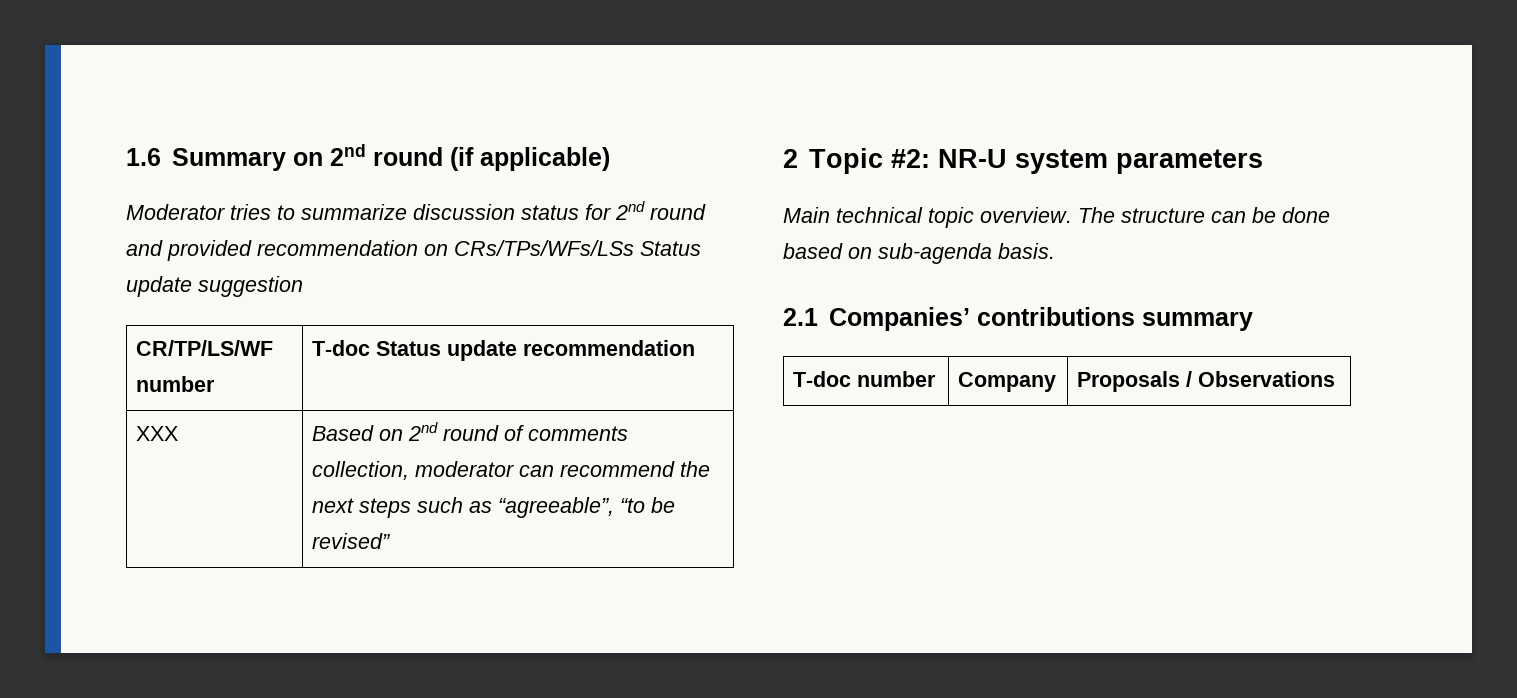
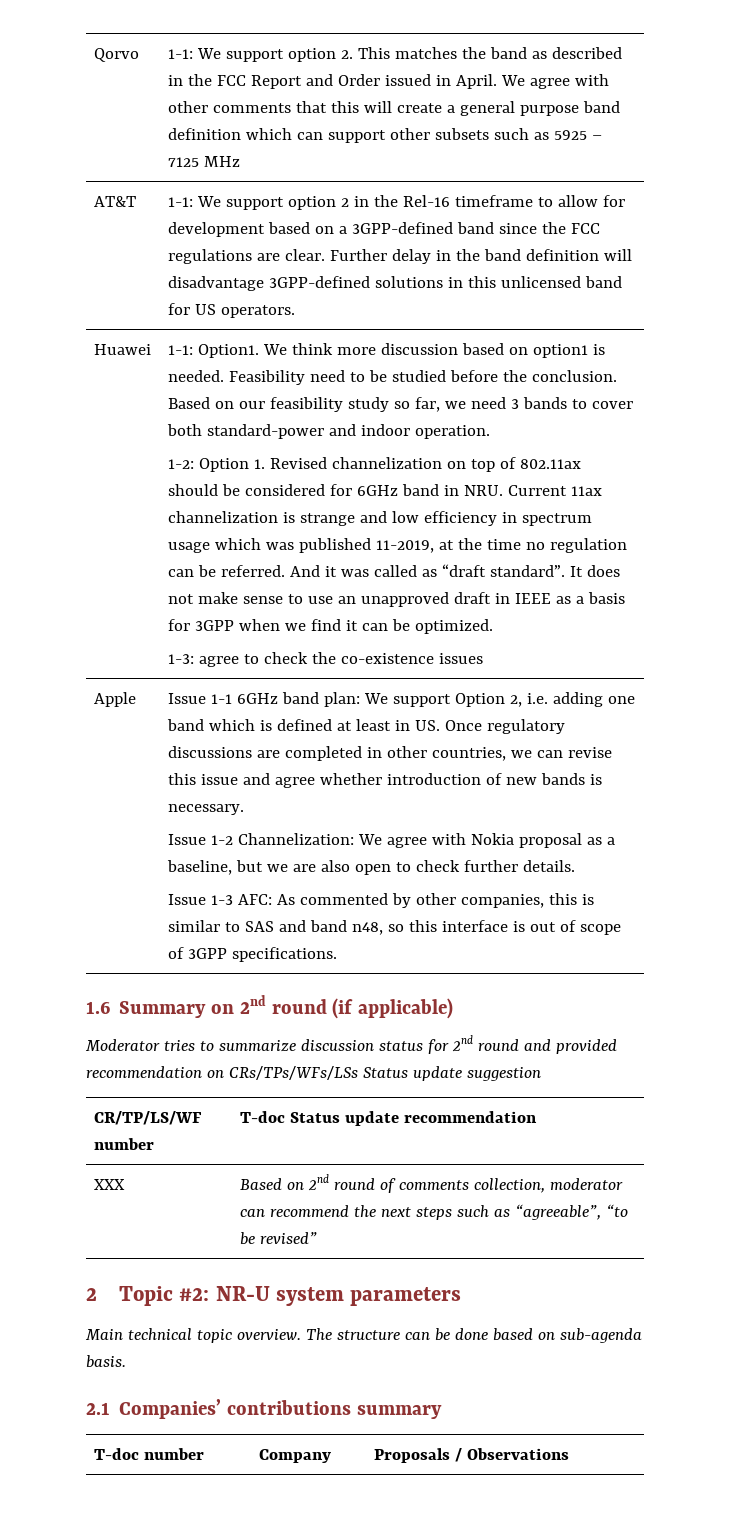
(126, 157) none -> [94,48,140,62] [168,47,623,62] [168,74,610,89] [168,101,621,116] [168,128,603,143] [168,156,241,167] [94,196,137,207] [168,195,626,210] [168,222,601,237] [168,249,633,264] [168,276,623,291] [168,303,296,318] [94,344,152,355] [168,343,606,358] [168,370,618,385] [168,397,634,412] [167,424,491,439] [168,457,582,472] [168,484,603,496] [168,511,593,526] [168,538,628,553] [168,564,621,577] [168,592,626,607] [168,619,494,634] [168,652,484,667] [94,692,137,707] [168,692,636,707] [167,719,566,734] [168,746,613,761] [168,773,603,788] [168,804,245,815] [168,833,616,848] [167,860,576,875] [168,893,595,908] [168,920,622,935] [168,947,338,962] Qorvo | 1-1: We support option 2. This matches the band as described in the FCC Report and Order issued in April. We agree with other comments that this will create a general purpose band definition which can support other subsets such as 5925 – 7125 MHz // AT&T | 1-1: We support option 2 in the Rel-16 timeframe to allow for development based on a 3GPP-defined band since the FCC regulations are clear. Further delay in the band definition will disadvantage 3GPP-defined solutions in this unlicensed band for US operators. // Huawei | 1-1: Option1. We think more discussion based on option1 is needed. Feasibility need to be studied before the conclusion. Based on our feasibility study so far, we need 3 bands to cover both standard-power and indoor operation. // 1-2: Option 1. Revised channelization on top of 802.11ax should be considered for 6GHz band in NRU. Current 11ax channelization is strange and low efficiency in spectrum usage which was published 11-2019, at the time no regulation can be referred. And it was called as “draft standard”. It does not make sense to use an unapproved draft in IEEE as a basis for 3GPP when we find it can be optimized. // 1-3: agree to check the co-existence issues // Apple | Issue 1-1 6GHz band plan: We support Option 2, i.e. adding one band which is defined at least in US. Once regulatory discussions are completed in other countries, we can revise this issue and agree whether introduction of new bands is necessary. // Issue 1-2 Channelization: We agree with Nokia proposal as a baseline, but we are also open to check further details. // Issue 1-3 AFC: As commented by other companies, this is similar to SAS and band n48, so this interface is out of scope of 3GPP specifications. //

